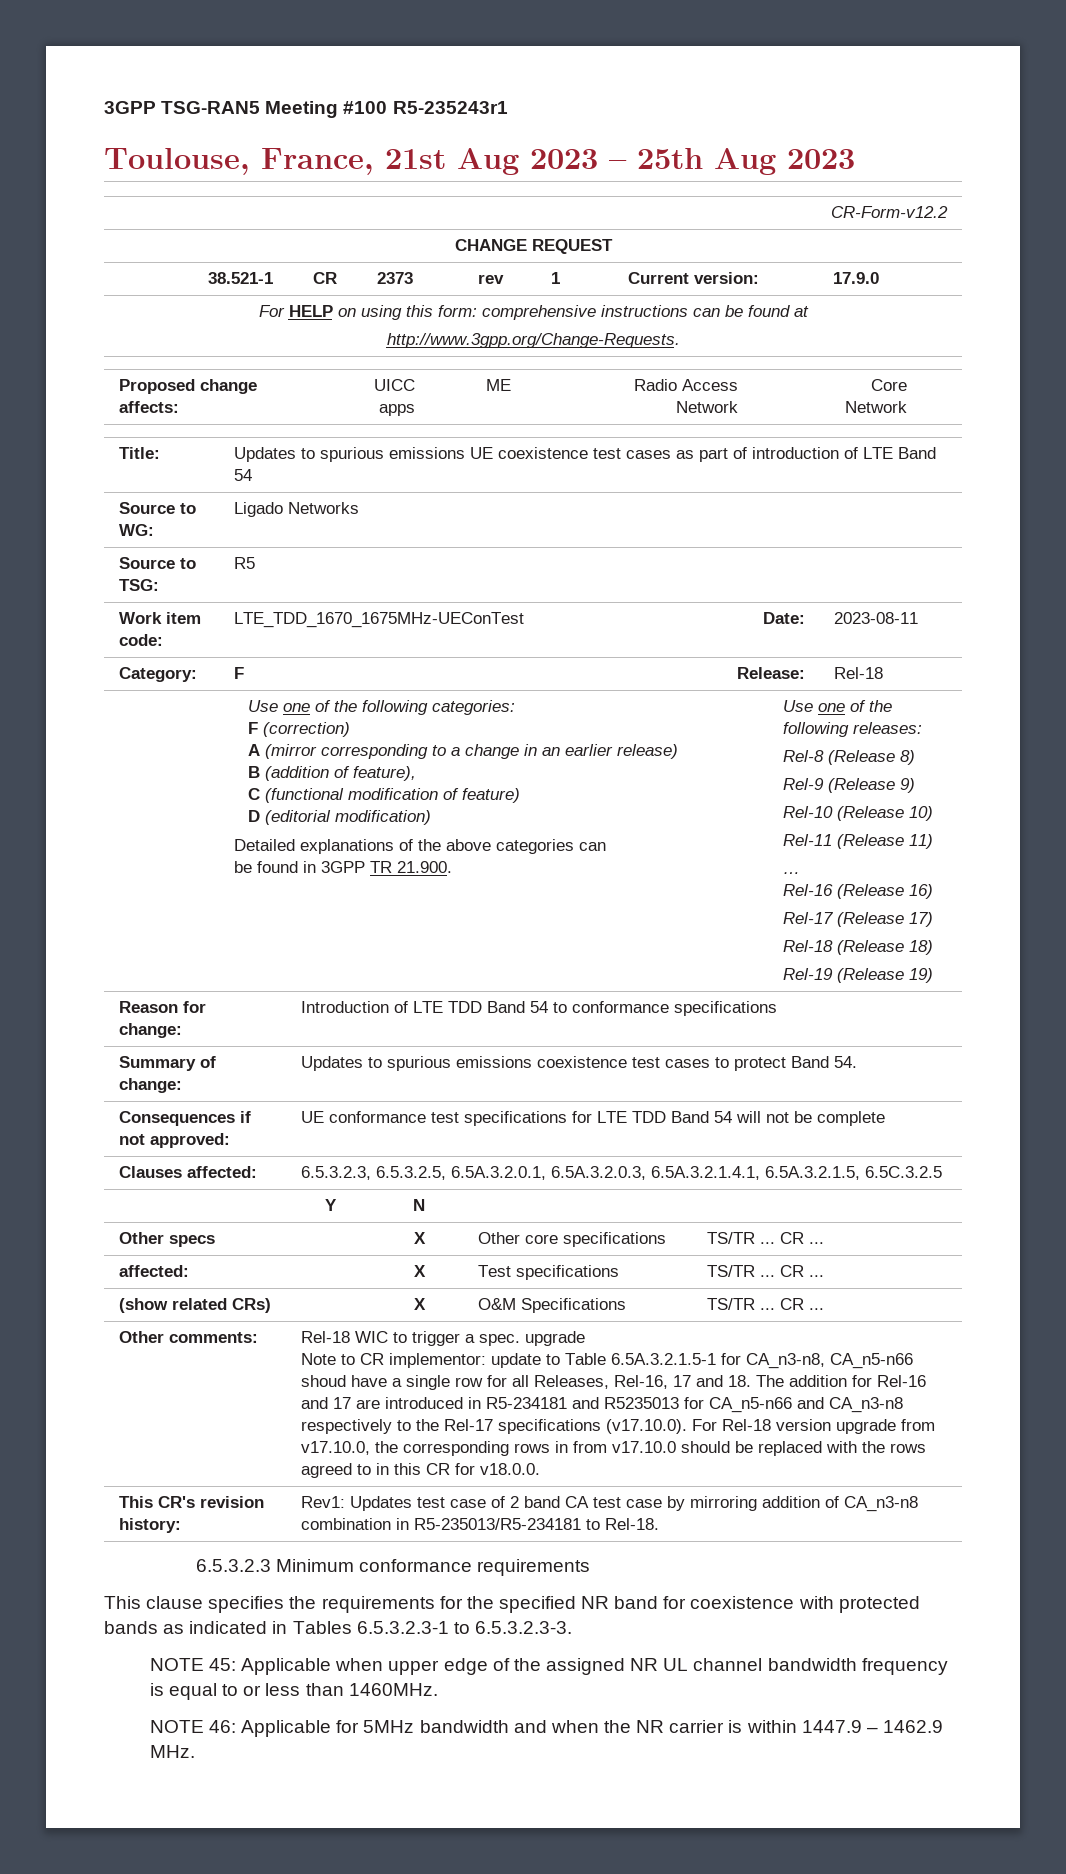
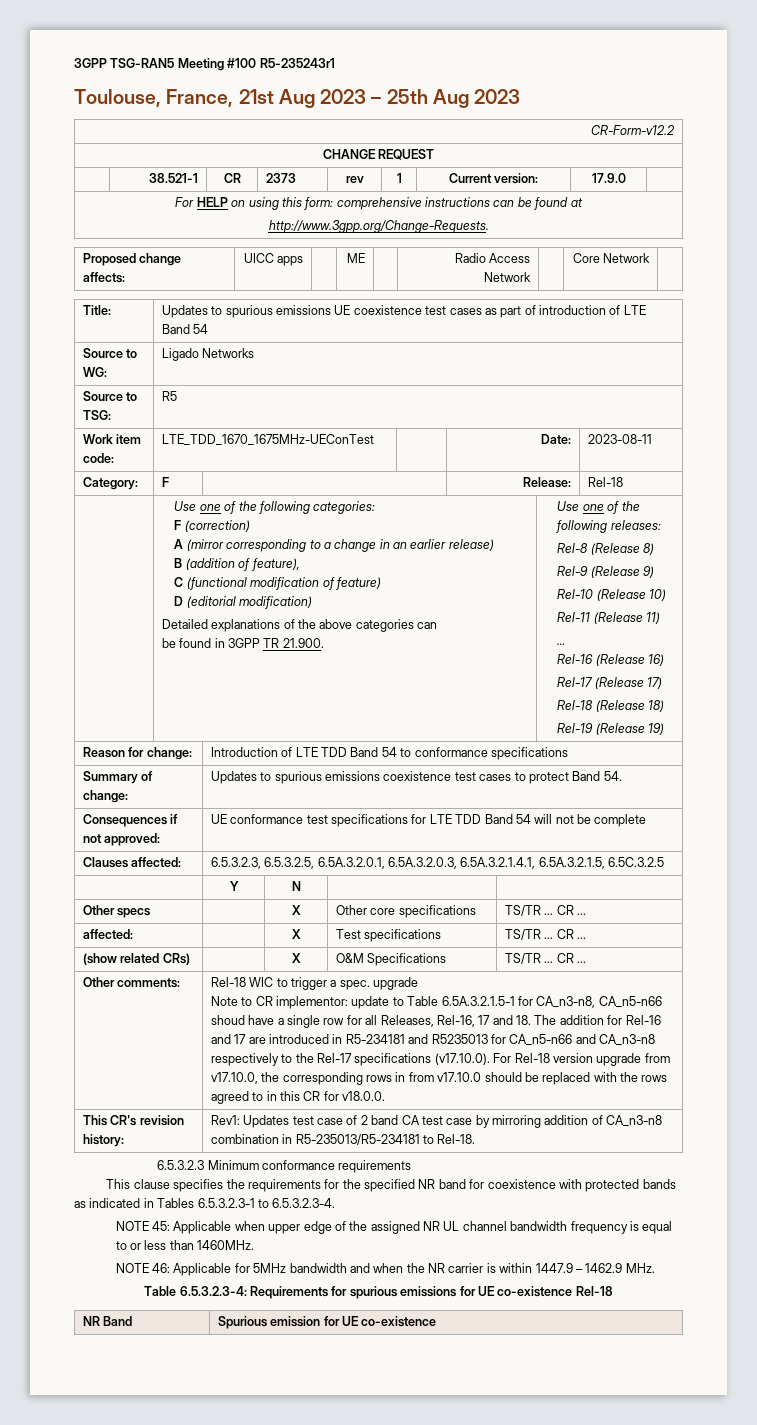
[474,1621,572,1634] 6.5.3.2.3-3. -> [272,1198,336,1208] 6.5.3.2.3-4.
(195, 1751) none -> [144,1286,613,1299] [82,1316,133,1326] [217,1316,437,1329] // Table 6.5.3.2.3-4: Requirements for spurious emissions for UE co-existence Rel-18 // NR Band | Spurious emission for UE co-existence

